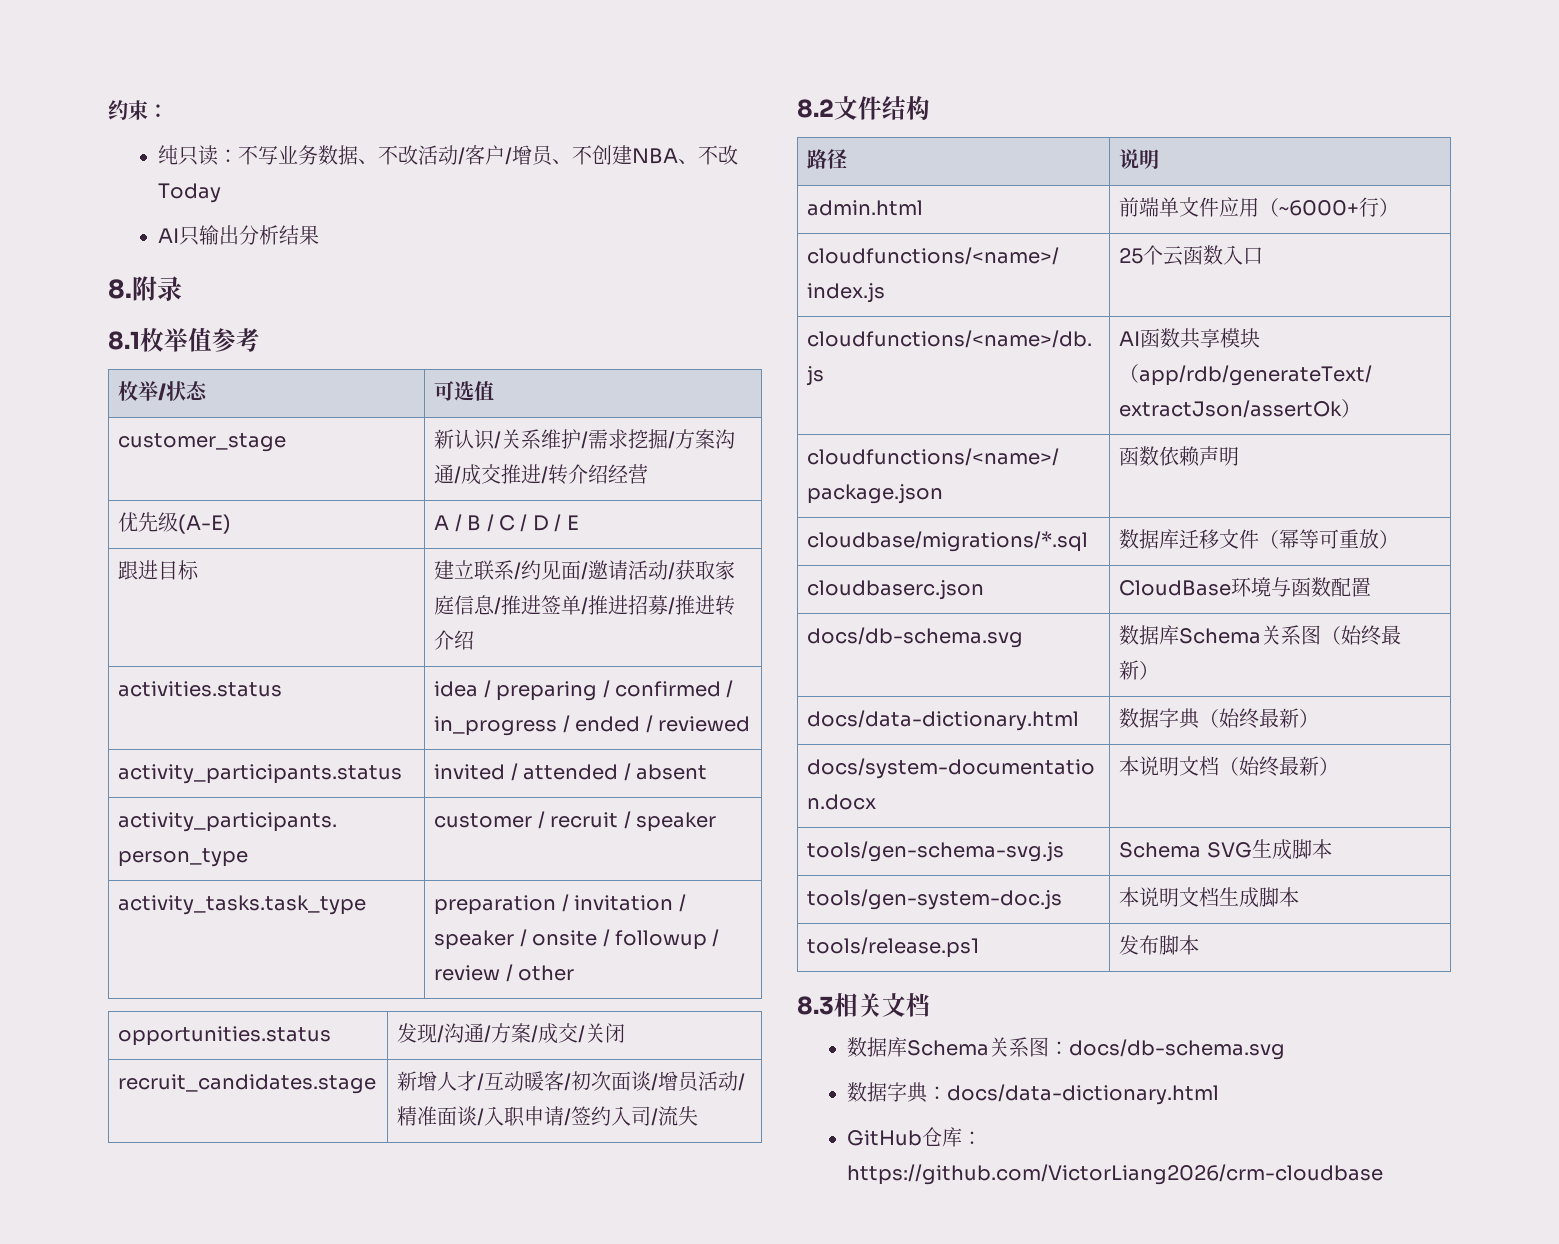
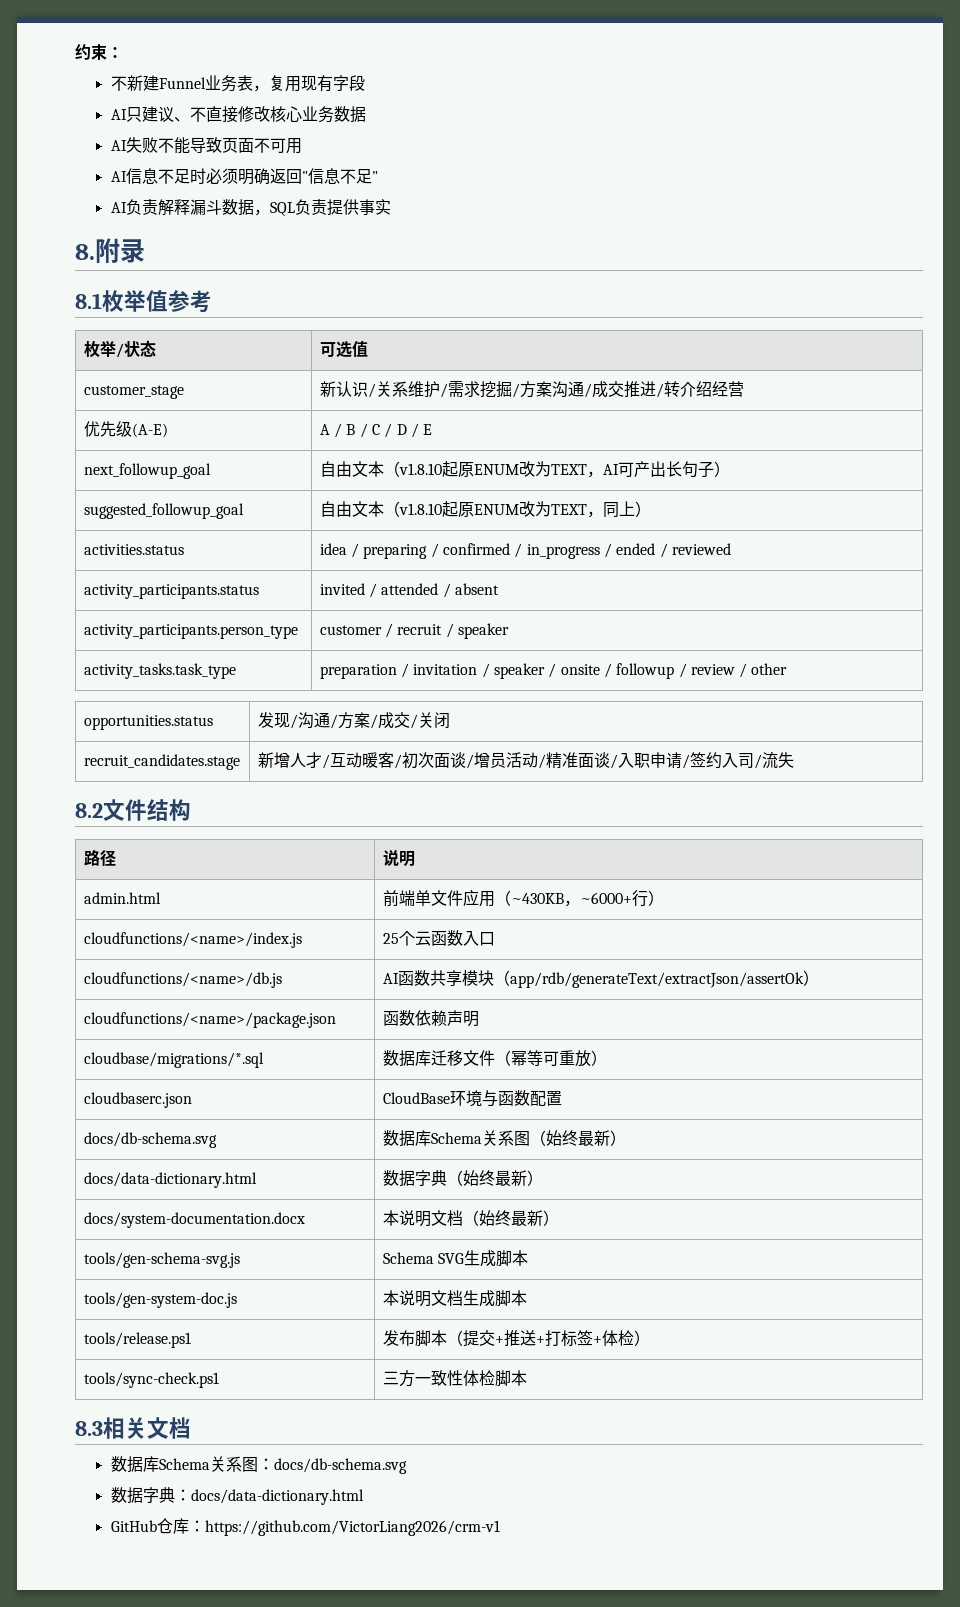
[158,145,739,166] [158,183,222,203] [158,225,320,246] 纯只读：不写业务数据、不改活动/客户/增员、不创建NBA、不改Today // AI只输出分析结果 -> [110,75,365,92] [110,106,366,123] [110,137,302,154] [110,168,378,185] [110,199,391,216] 不新建Funnel业务表，复用现有字段 // AI只建议、不直接修改核心业务数据 // AI失败不能导致页面不可用 // AI信息不足时必须明确返回"信息不足" // AI负责解释漏斗数据，SQL负责提供事实
[118,560,200,580] [434,560,736,580] [434,595,736,616] [434,630,475,650] 跟进目标 | 建立联系/约见面/邀请活动/获取家庭信息/推进签单/推进招募/推进转介绍 -> [83,463,211,479] [319,461,730,478] [83,503,244,519] [319,501,651,518] next_followup_goal | 自由文本（v1.8.10起原ENUM改为TEXT，AI可产出长句子） // suggested_followup_goal | 自由文本（v1.8.10起原ENUM改为TEXT，同上）
(1280, 207) none -> [510,893,580,907] ~430KB，
(1200, 945) none -> [446,1330,650,1347] [83,1372,219,1388] [382,1370,527,1387] （提交+推送+打标签+体检） // tools/sync-check.ps1 | 三方一致性体检脚本
[847,1164,1384,1185] https://github.com/VictorLiang2026/crm-cloudbase -> [204,1520,500,1536] https://github.com/VictorLiang2026/crm-v1

